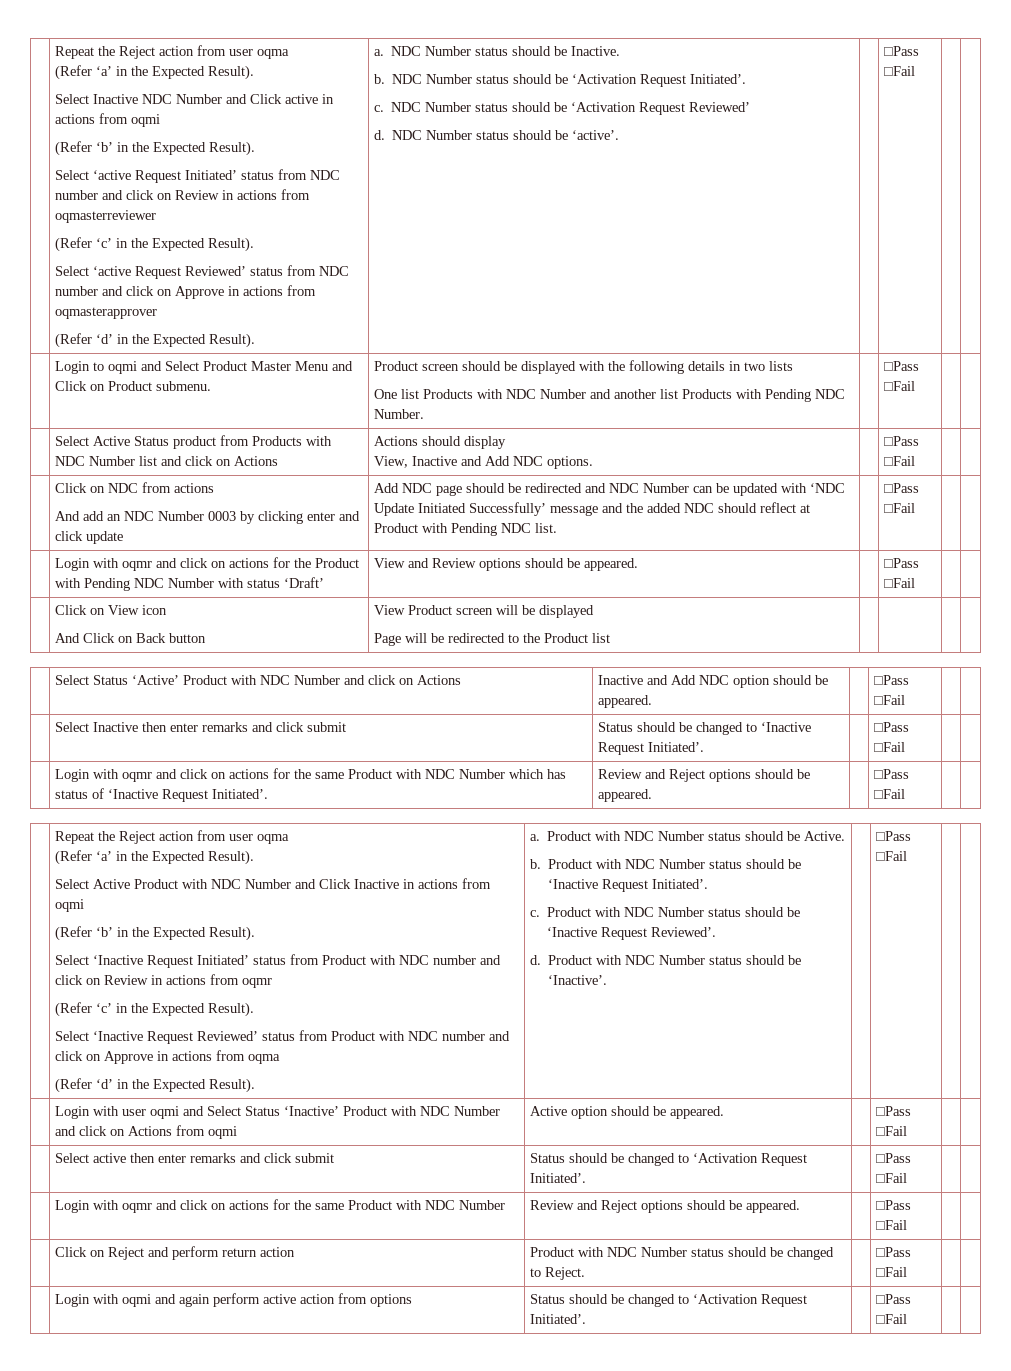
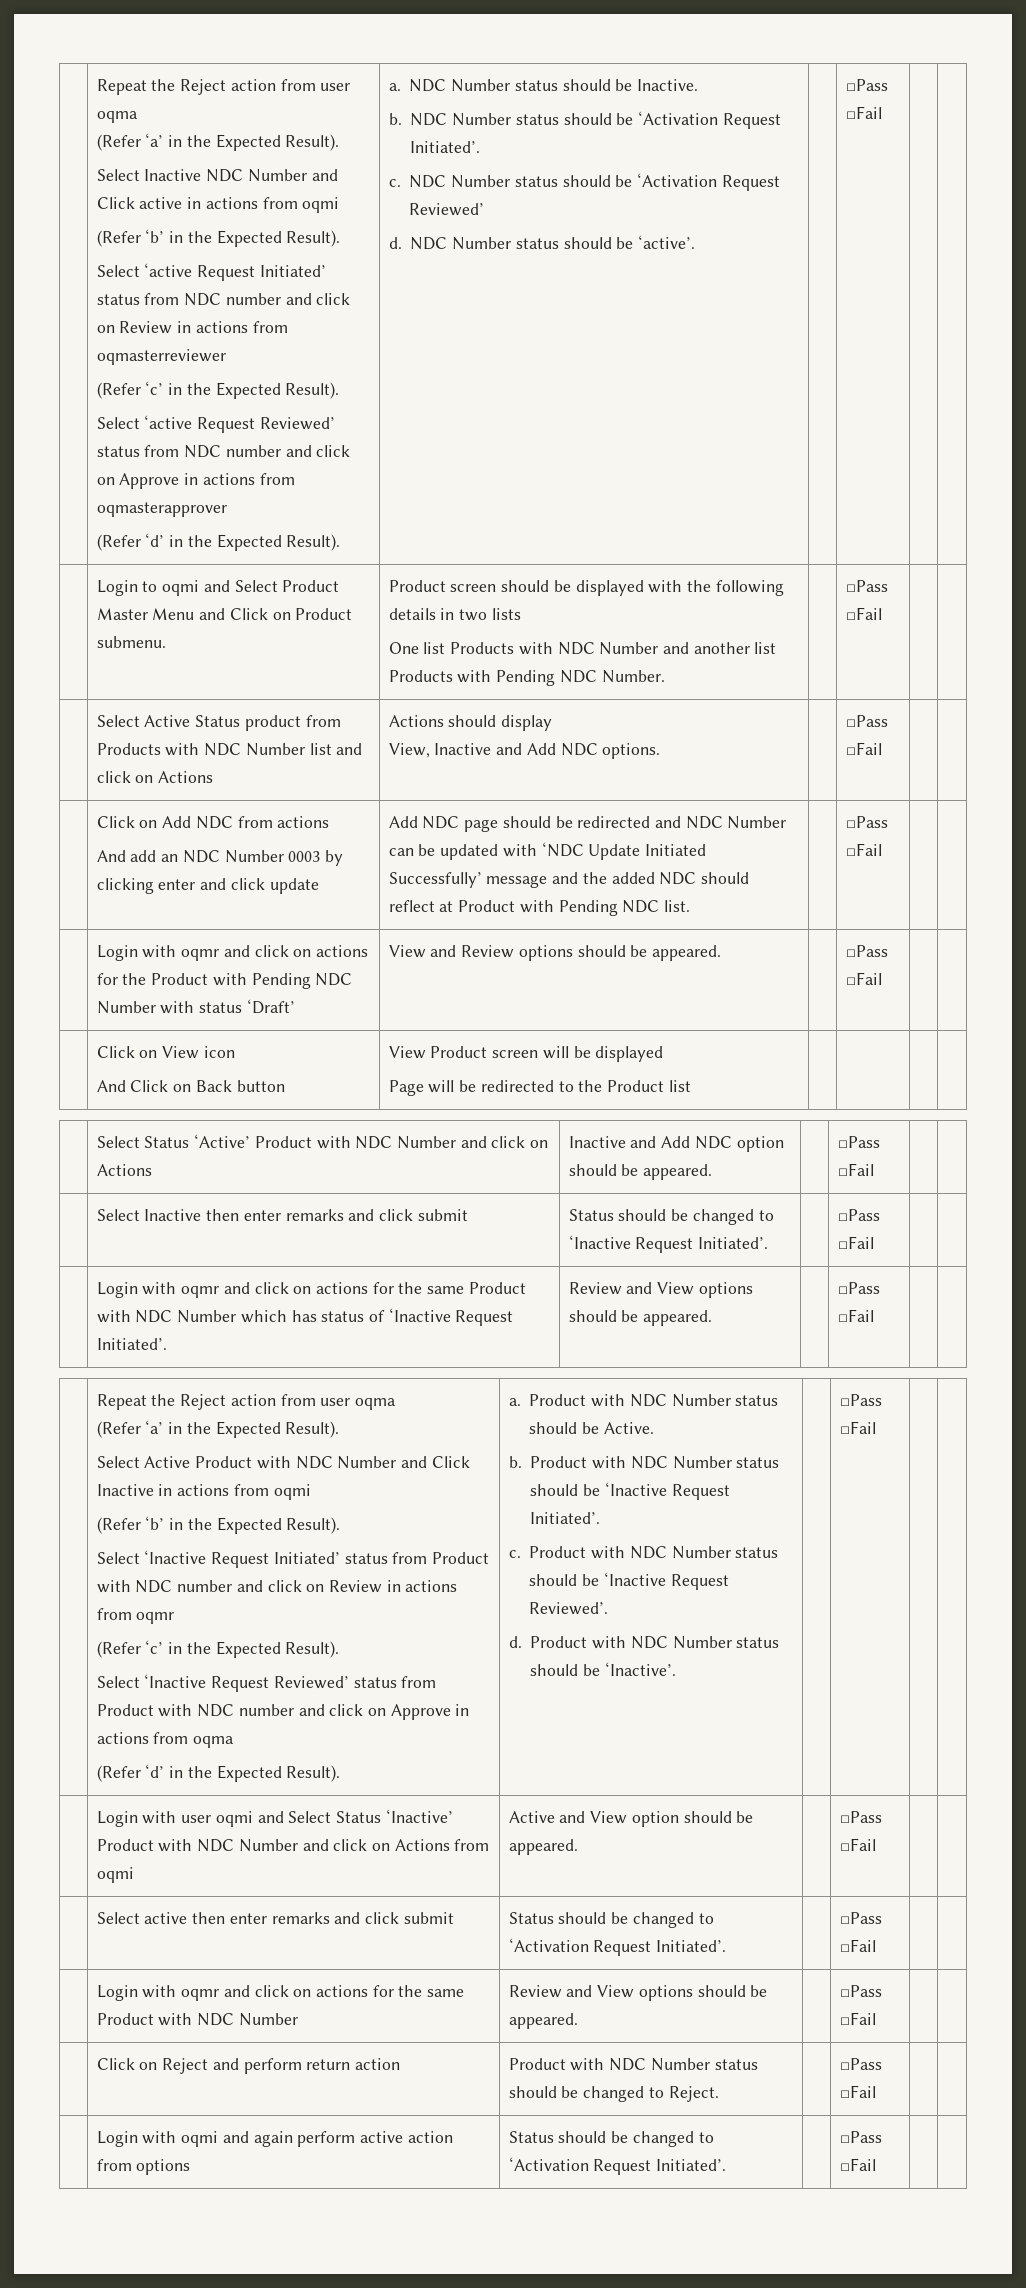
(105, 489) none -> [162,816,192,828] Add
[668,769,705,782] Reject -> [657,1282,695,1295] View
(567, 1111) none -> [559,1811,628,1824] and View
[600,1200,637,1213] Reject -> [597,1985,635,1998] View

